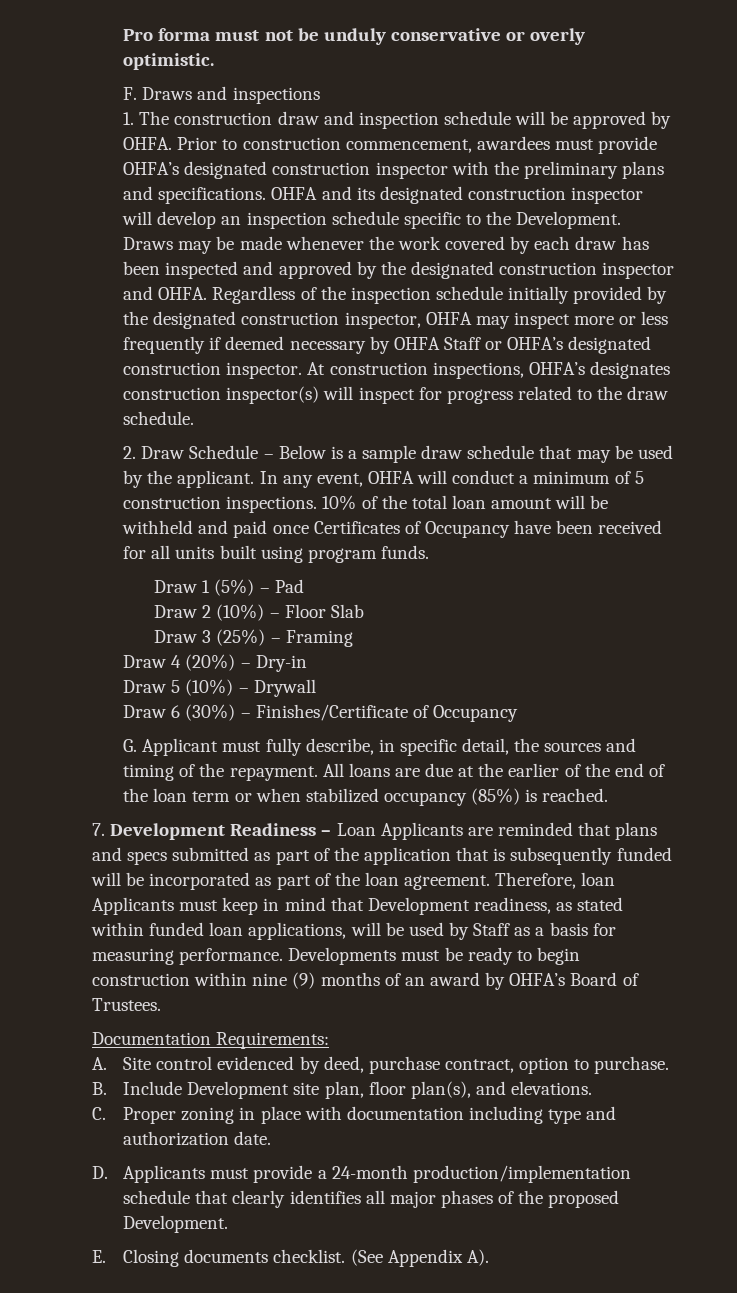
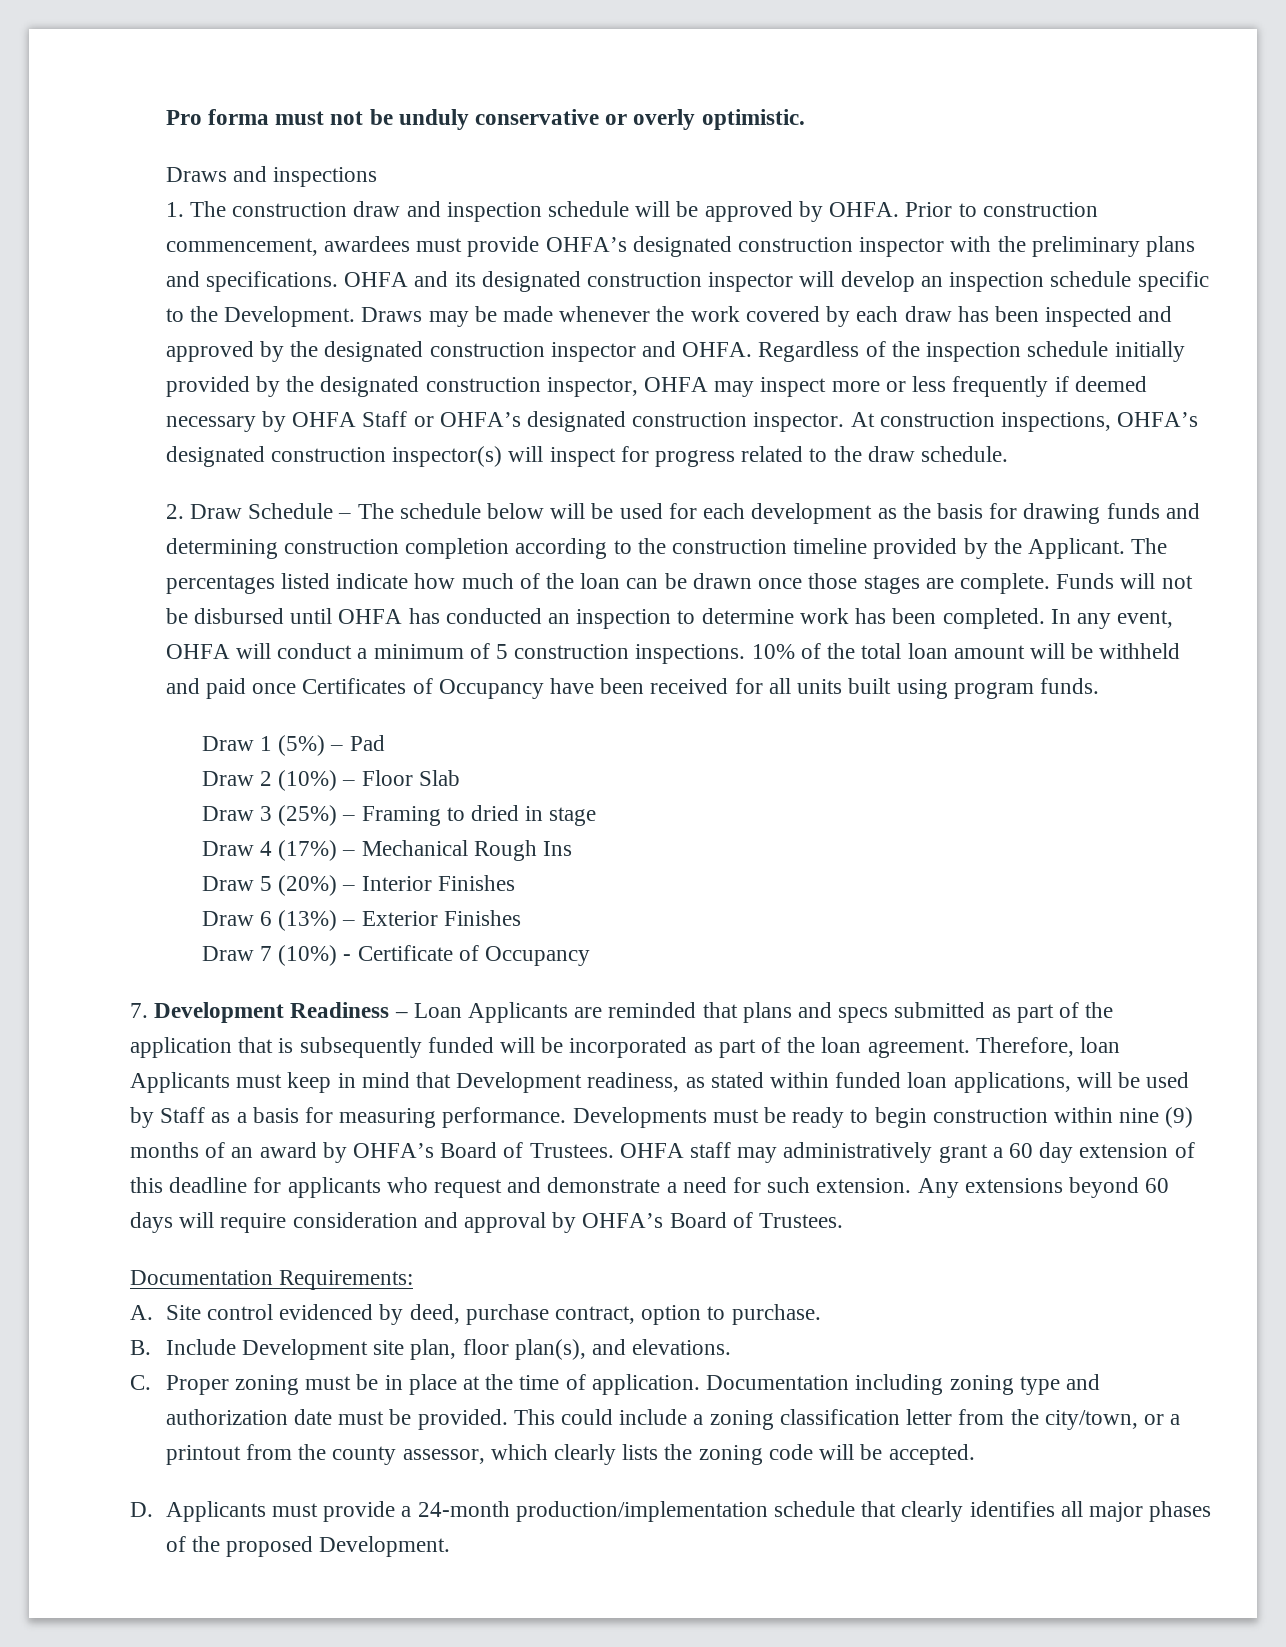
[123,87,138,100] F. -> (805, 119) none
[589,361,670,379] designates -> [165,446,265,467] designated
[278,445,673,463] [123,470,255,488] Below is a sample draw schedule that may be used by the applicant. -> [357,503,1200,524] [165,538,1168,559] [165,573,1193,594] [165,608,1045,629] The schedule below will be used for each development as the basis for drawing funds and determining construction completion according to the construction timeline provided by the Applicant. The percentages listed indicate how much of the loan can be drawn once those stages are complete. Funds will not be disbursed until OHFA has conducted an inspection to determine work has been completed.
[123,654,307,672] [123,679,316,697] [123,704,518,722] [123,738,637,756] [123,763,665,781] [123,788,609,806] // Draw 4 (20%) – Dry-in // Draw 5 (10%) – Drywall // Draw 6 (30%) – Finishes/Certificate of Occupancy // G. Applicant must fully describe, in specific detail, the sources and timing of the repayment. All loans are due at the earlier of the end of the loan term or when stabilized occupancy (85%) is reached. -> [446,805,597,826] [201,840,572,861] [201,875,515,896] [201,910,521,931] [201,945,590,966] to dried in stage // Draw 4 (17%) – Mechanical Rough Ins // Draw 5 (20%) – Interior Finishes // Draw 6 (13%) – Exterior Finishes // Draw 7 (10%) - Certificate of Occupancy
(162, 1004) none -> [619,1142,1195,1163] [129,1177,1170,1198] [129,1212,844,1233] OHFA staff may administratively grant a 60 day extension of this deadline for applicants who request and demonstrate a need for such extension. Any extensions beyond 60 days will require consideration and approval by OHFA’s Board of Trustees.
[239,1106,617,1124] [123,1131,272,1146] in place with documentation including type and authorization date. -> [305,1374,1100,1395] [165,1409,1181,1430] [165,1444,975,1465] must be in place at the time of application. Documentation including zoning type and authorization date must be provided. This could include a zoning classification letter from the city/town, or a printout from the county assessor, which clearly lists the zoning code will be accepted.
[92,1249,489,1267] // E. Closing documents checklist. (See Appendix A). -> (451, 1546) none

